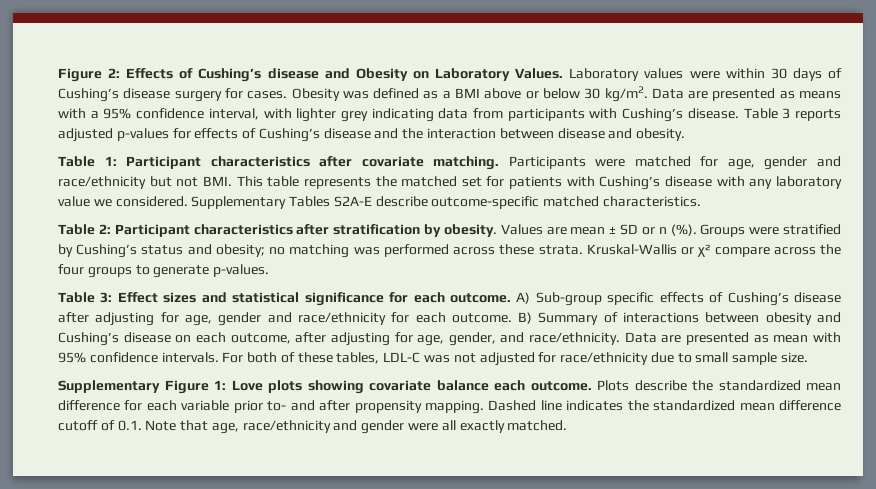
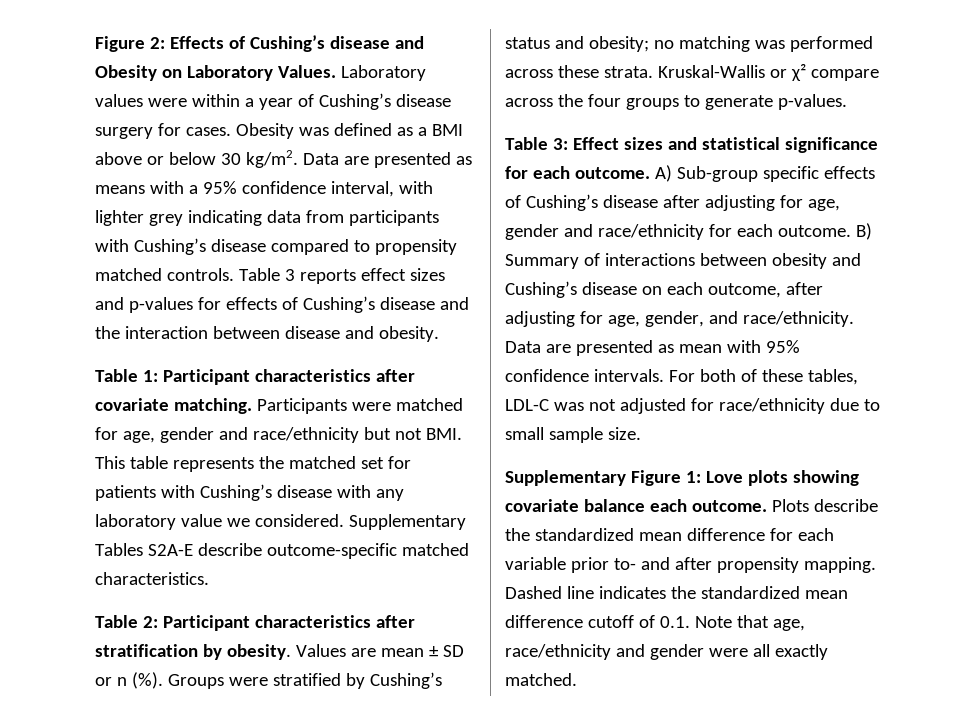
[770,68,822,81] 30 days -> [244,98,293,110] a year
[687,108,842,121] [58,128,113,142] disease. Table 3 reports adjusted -> [210,239,457,255] [95,268,445,284] [95,297,124,310] disease compared to propensity matched controls. Table 3 reports effect sizes and

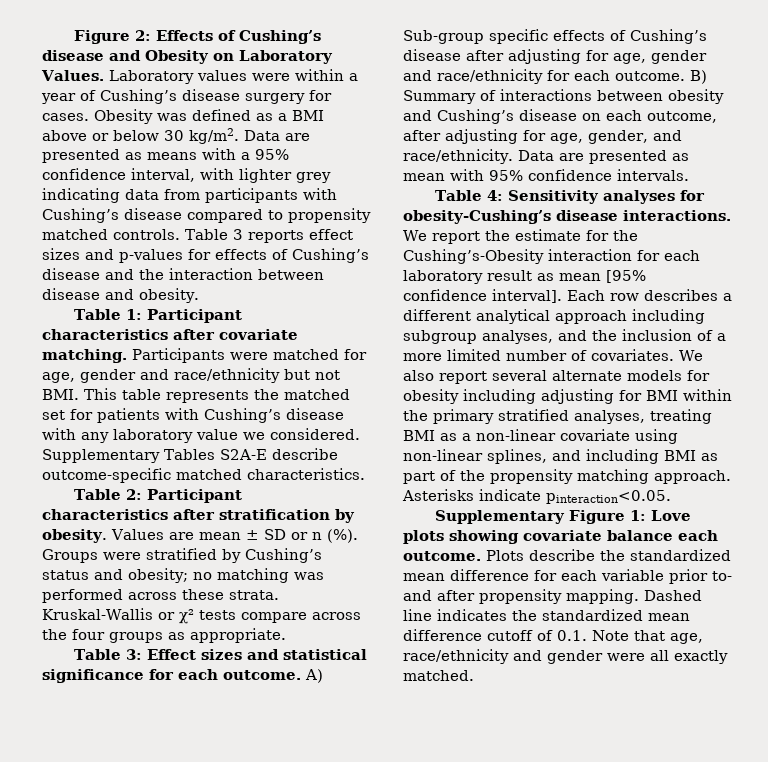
(806, 72) none -> [198,610,236,620] tests
[683,94,847,110] to generate p-values. -> [168,628,286,643] as appropriate.
[668,369,858,385] [505,398,880,414] [505,427,641,443] For both of these tables, LDL-C was not adjusted for race/ethnicity due to small sample size. -> [434,190,705,204] [403,210,731,224] [403,229,638,244] [403,249,700,264] [403,270,646,284] [403,289,732,303] [403,309,705,324] [403,329,726,344] [403,349,703,361] [403,370,710,384] [403,389,732,404] [403,409,712,424] [403,429,678,444] [403,449,718,464] [403,469,731,484] [402,489,671,504] // Table 4: Sensitivity analyses for obesity-Cushing’s disease interactions. We report the estimate for the Cushing’s-Obesity interaction for each laboratory result as mean [95% confidence interval]. Each row describes a different analytical approach including subgroup analyses, and the inclusion of a more limited number of covariates. We also report several alternate models for obesity including adjusting for BMI within the primary stratified analyses, treating BMI as a non-linear covariate using non-linear splines, and including BMI as part of the propensity matching approach. Asterisks indicate pinteraction<0.05.

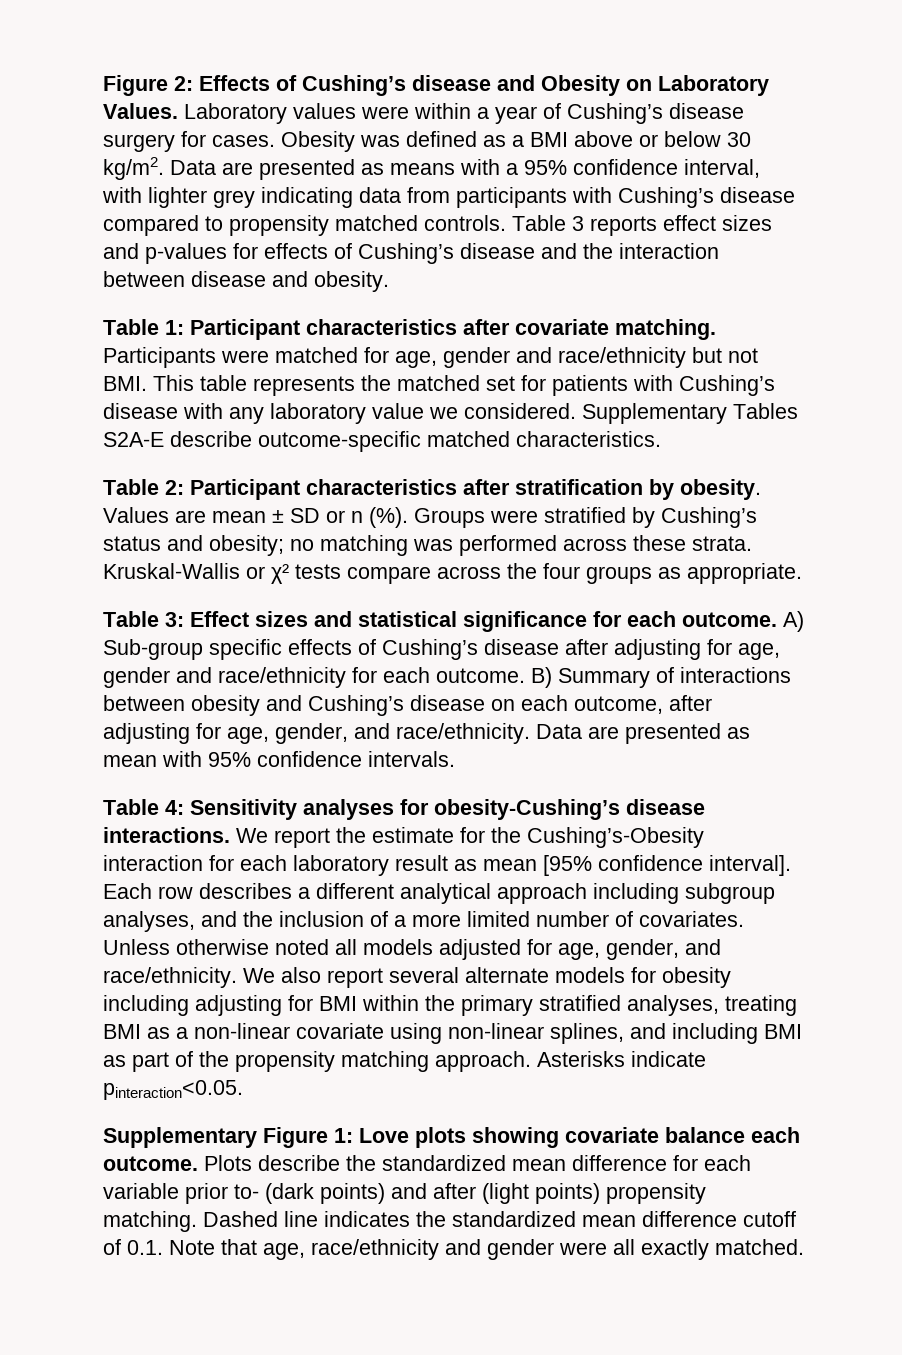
(674, 355) none -> [103,939,721,960] [103,967,237,988] Unless otherwise noted all models adjusted for age, gender, and race/ethnicity.
[403,589,639,604] and after propensity mapping. -> [265,1183,706,1204] [103,1211,197,1232] (dark points) and after (light points) propensity matching.

